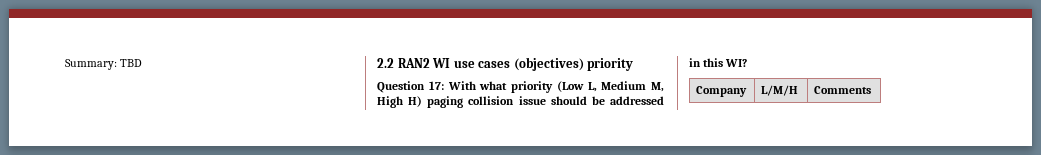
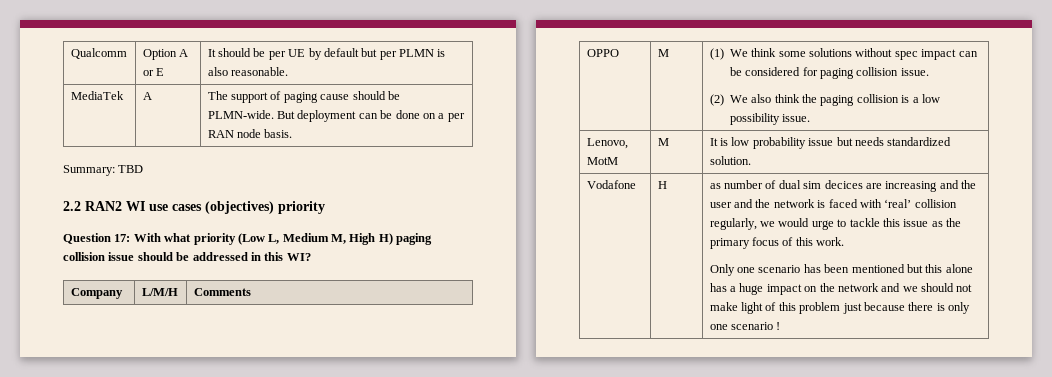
(65, 64) none -> [70,48,127,59] [142,49,189,60] [142,68,165,76] [207,48,446,60] [207,67,289,76] [70,91,124,100] [142,92,152,100] [207,91,400,103] [207,110,465,122] [207,129,293,138] Qualcomm | Option A or E | It should be per UE by default but per PLMN is also reasonable. // MediaTek | A | The support of paging cause should be PLMN-wide. But deployment can be done on a per RAN node basis. //
(872, 90) none -> [586,49,619,57] [657,49,669,57] [709,48,978,60] [729,67,929,79] [709,94,940,106] [729,113,811,125] [586,138,628,149] [586,157,618,165] [657,138,669,146] [709,137,952,149] [709,156,751,165] [586,180,636,189] [657,181,667,189] [709,180,977,192] [709,199,957,208] [709,218,962,230] [709,237,845,249] [709,264,973,276] [709,283,973,295] [709,302,971,314] [709,322,781,330] // OPPO | M | (1) We think some solutions without spec impact can be considered for paging collision issue. // (2) We also think the paging collision is a low possibility issue. // Lenovo, MotM | M | It is low probability issue but needs standardized solution. // Vodafone | H | as number of dual sim decices are increasing and the user and the network is faced with ‘real’ collision regularly, we would urge to tackle this issue as the primary focus of this work. // Only one scenario has been mentioned but this alone has a huge impact on the network and we should not make light of this problem just because there is only one scenario !

